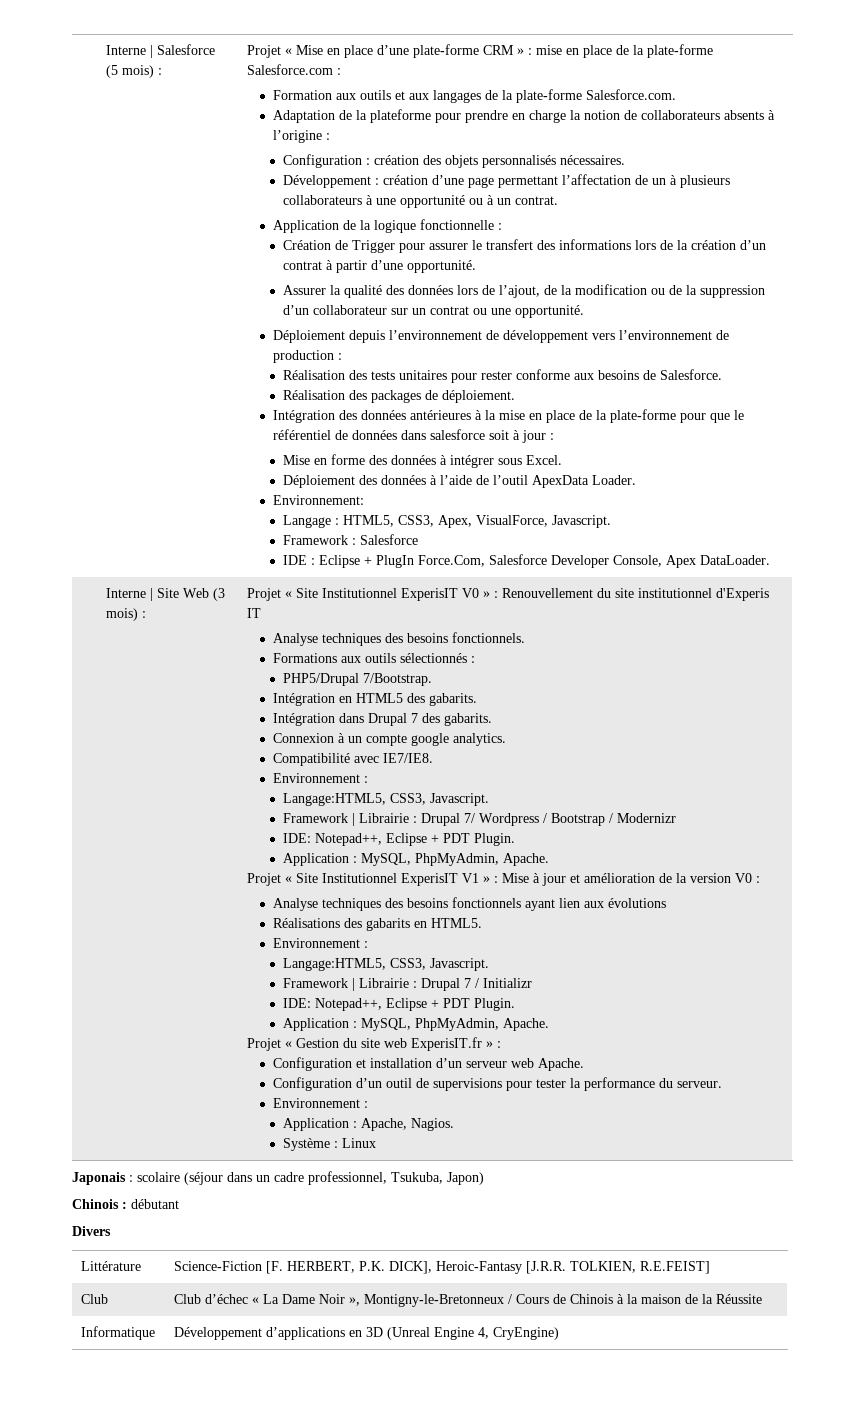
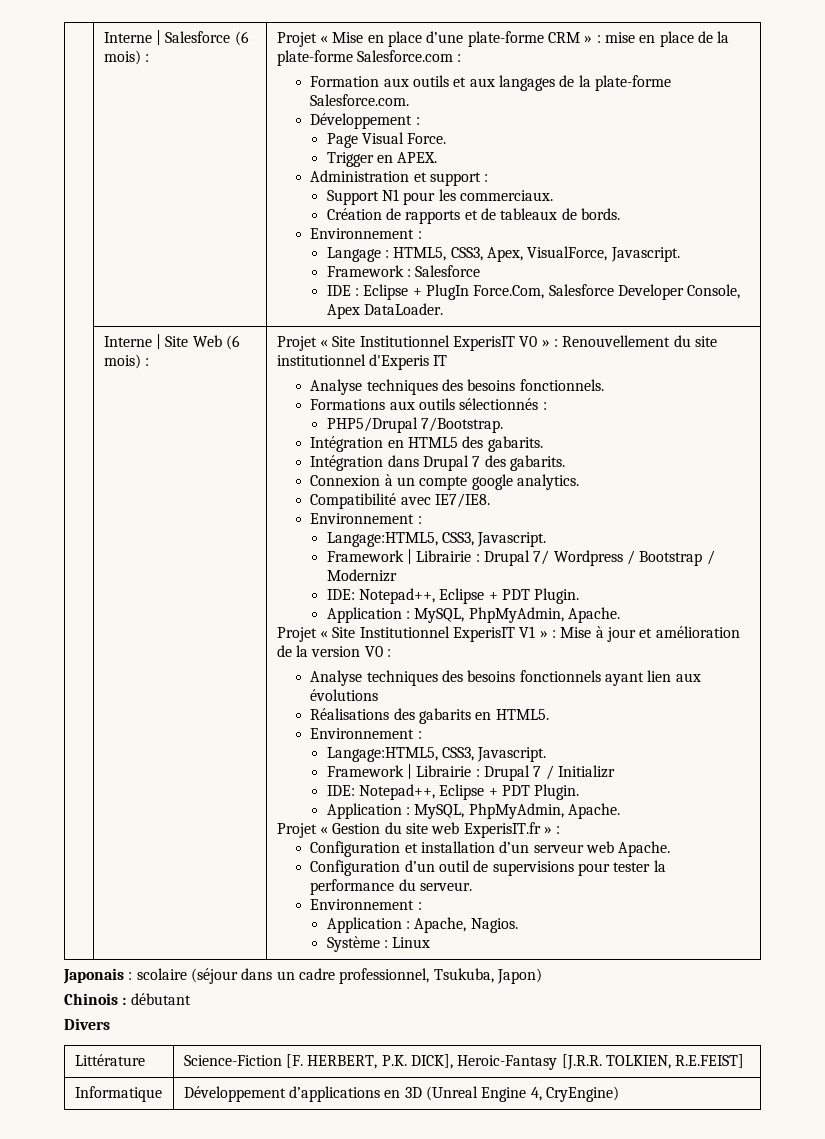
[106,65,119,78] (5 -> [234,31,249,46] (6
[272,109,775,123] [272,130,330,143] [282,154,625,168] [282,174,730,188] [282,195,558,208] [272,219,502,233] [282,239,766,253] [282,260,476,273] [282,284,765,298] [282,305,584,318] [272,330,729,343] [272,350,342,363] [282,369,722,383] [282,390,515,403] [272,409,744,423] [272,429,554,443] [282,454,562,468] [282,475,636,488] [272,495,364,505] Adaptation de la plateforme pour prendre en charge la notion de collaborateurs absents à l’origine : // Configuration : création des objets personnalisés nécessaires. // Développement : création d’une page permettant l’affectation de un à plusieurs collaborateurs à une opportunité ou à un contrat. // Application de la logique fonctionnelle : // Création de Trigger pour assurer le transfert des informations lors de la création d’un contrat à partir d’une opportunité. // Assurer la qualité des données lors de l’ajout, de la modification ou de la suppression d’un collaborateur sur un contrat ou une opportunité. // Déploiement depuis l’environnement de développement vers l’environnement de production : // Réalisation des tests unitaires pour rester conforme aux besoins de Salesforce. // Réalisation des packages de déploiement. // Intégration des données antérieures à la mise en place de la plate-forme pour que le référentiel de données dans salesforce soit à jour : // Mise en forme des données à intégrer sous Excel. // Déploiement des données à l’aide de l’outil ApexData Loader. // Environnement: -> [310,113,420,129] [326,132,447,148] [326,152,438,167] [310,170,489,186] [326,189,553,205] [326,208,620,224] [310,228,422,239] Développement : // Page Visual Force. // Trigger en APEX. // Administration et support : // Support N1 pour les commerciaux. // Création de rapports et de tableaux de bords. // Environnement :
[213,588,226,601] (3 -> [225,335,240,350] (6
[81,1294,109,1304] [174,1294,763,1307] // Club | Club d’échec « La Dame Noir », Montigny-le-Bretonneux / Cours de Chinois à la maison de la Réussite -> (745, 1061) none

